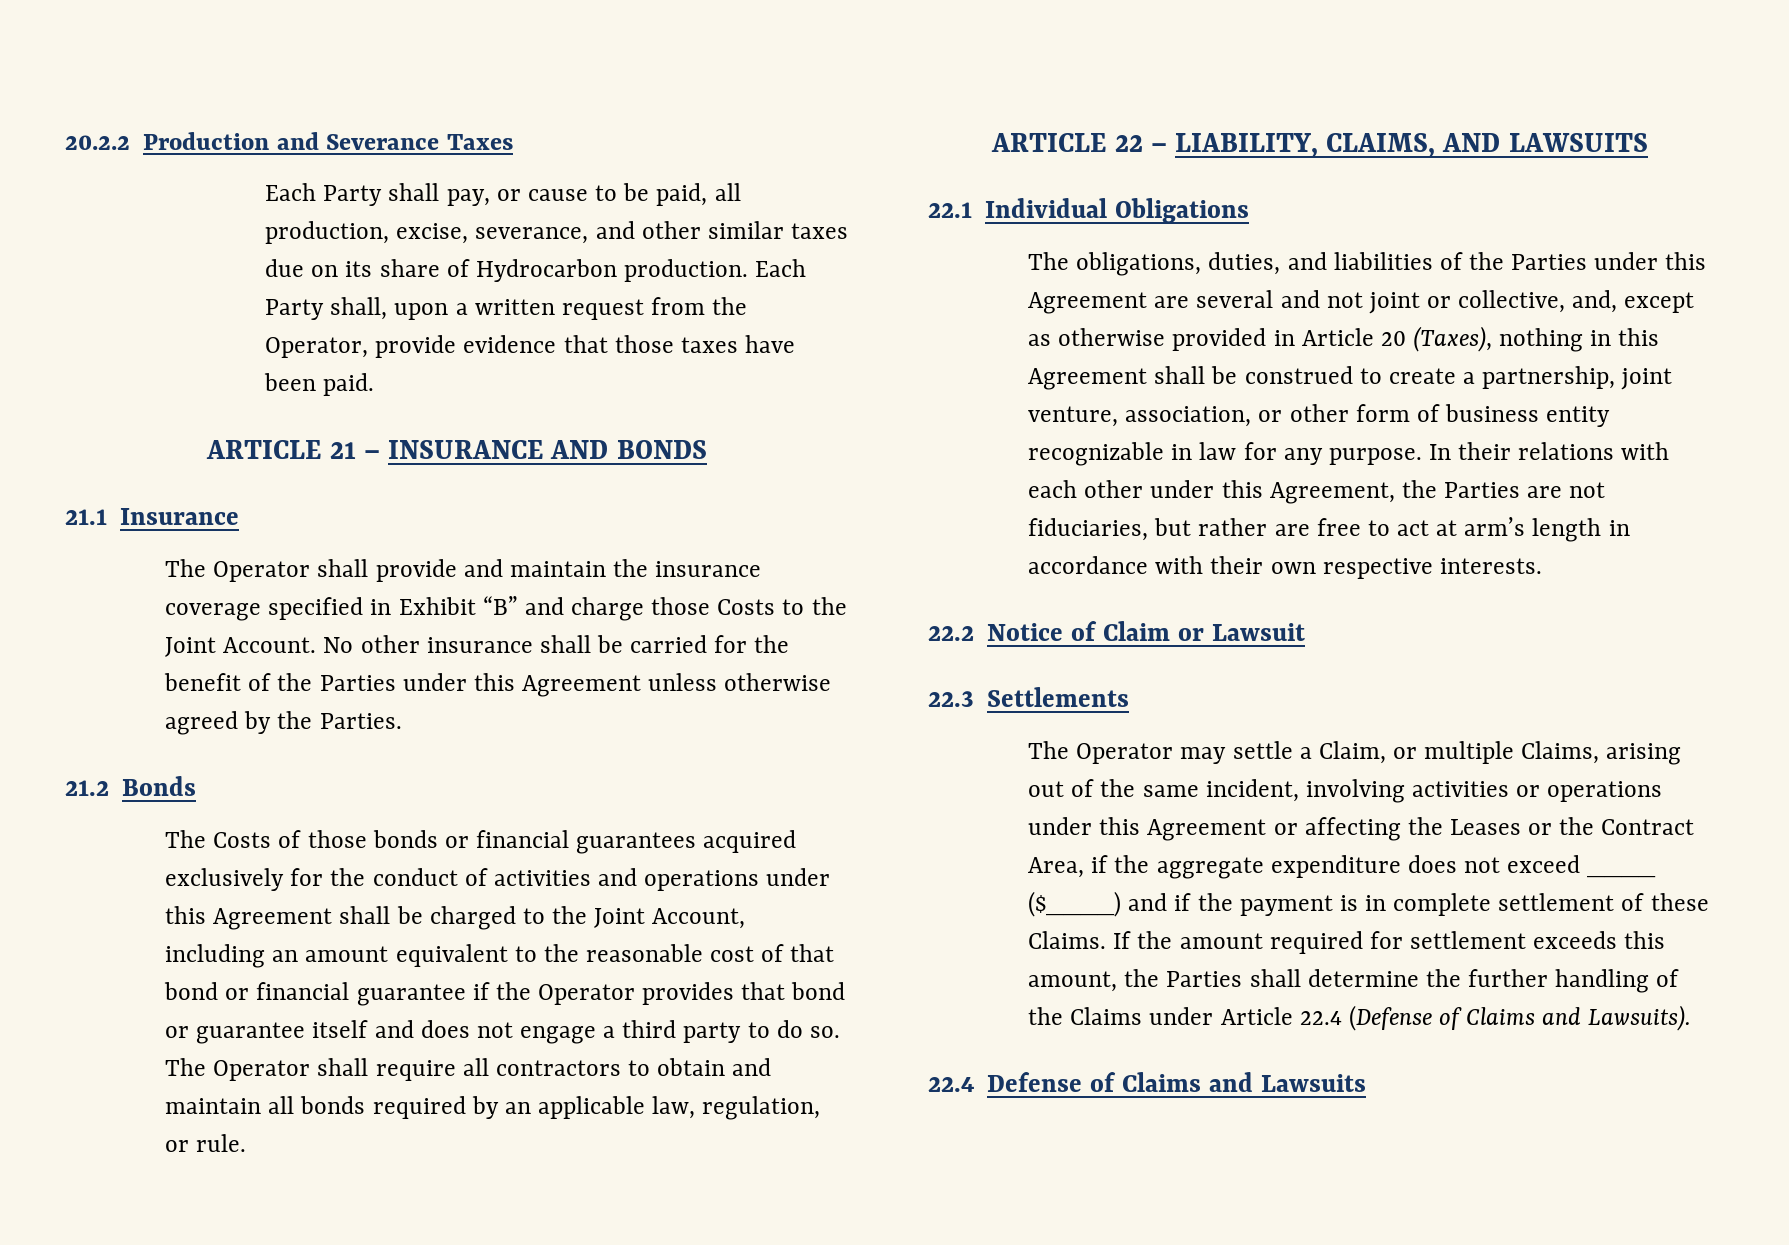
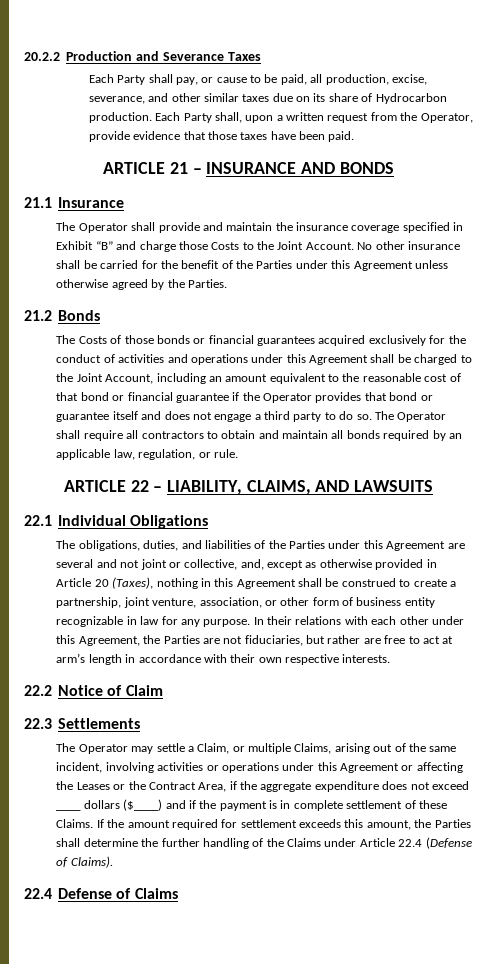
[1177,623,1305,641] or Lawsuit -> (163, 690) none
(1657, 875) none -> [83,800,120,809] dollars
[1466,1005,1692,1031] Claims and Lawsuits). -> [70,856,113,868] Claims).
[1208,1072,1366,1092] and Lawsuits -> (178, 893) none

